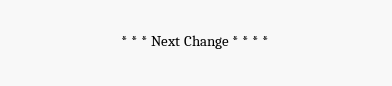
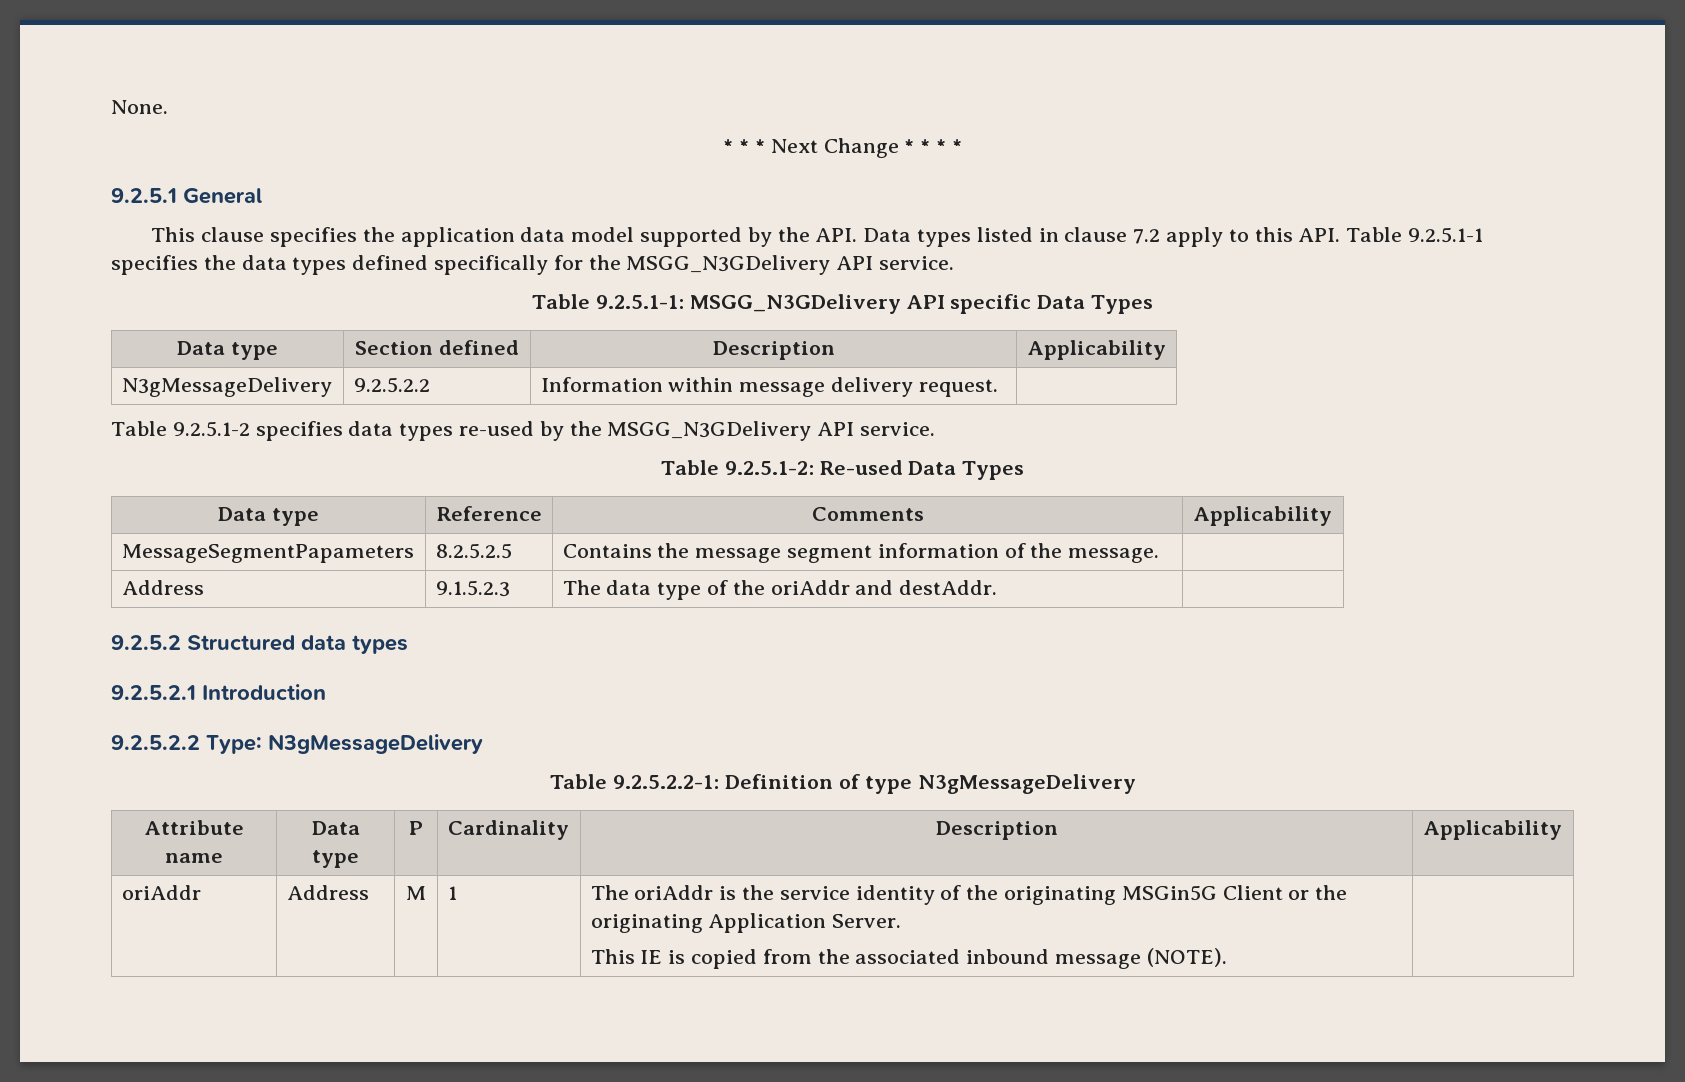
(120, 41) none -> [111,100,168,114] None. //
(269, 41) none -> [111,188,262,204] [151,227,1483,247] [111,255,955,275] [532,294,1153,314] [177,341,278,360] [355,340,519,355] [712,341,835,360] [1027,340,1166,360] [121,377,332,397] [353,377,430,393] [540,377,998,397] [111,421,936,441] [660,460,1025,480] [218,507,319,526] [436,506,542,521] [811,507,924,521] [1194,506,1332,526] [121,544,414,563] [435,543,512,559] [562,543,1160,563] [121,580,204,595] [435,580,510,597] [562,580,998,600] [111,635,408,654] [111,684,326,700] [111,734,483,754] [549,774,1136,794] [144,820,244,835] [165,853,223,863] [311,821,360,835] [312,850,359,868] [409,821,423,835] [447,820,569,840] [935,821,1058,840] [1424,820,1562,840] [121,885,201,900] [286,885,369,900] [406,886,426,900] [447,886,457,900] [590,885,1348,905] [590,913,902,933] [590,948,1227,969] // 9.2.5.1 General // This clause specifies the application data model supported by the API. Data types listed in clause 7.2 apply to this API. Table 9.2.5.1-1 specifies the data types defined specifically for the MSGG_N3GDelivery API service. // Table 9.2.5.1-1: MSGG_N3GDelivery API specific Data Types // Data type | Section defined | Description | Applicability // N3gMessageDelivery | 9.2.5.2.2 | Information within message delivery request. | // Table 9.2.5.1-2 specifies data types re-used by the MSGG_N3GDelivery API service. // Table 9.2.5.1-2: Re-used Data Types // Data type | Reference | Comments | Applicability // MessageSegmentPapameters | 8.2.5.2.5 | Contains the message segment information of the message. | // Address | 9.1.5.2.3 | The data type of the oriAddr and destAddr. | // 9.2.5.2 Structured data types // 9.2.5.2.1 Introduction // 9.2.5.2.2 Type: N3gMessageDelivery // Table 9.2.5.2.2-1: Definition of type N3gMessageDelivery // Attribute name | Data type | P | Cardinality | Description | Applicability // oriAddr | Address | M | 1 | The oriAddr is the service identity of the originating MSGin5G Client or the originating Application Server. // This IE is copied from the associated inbound message (NOTE). |

